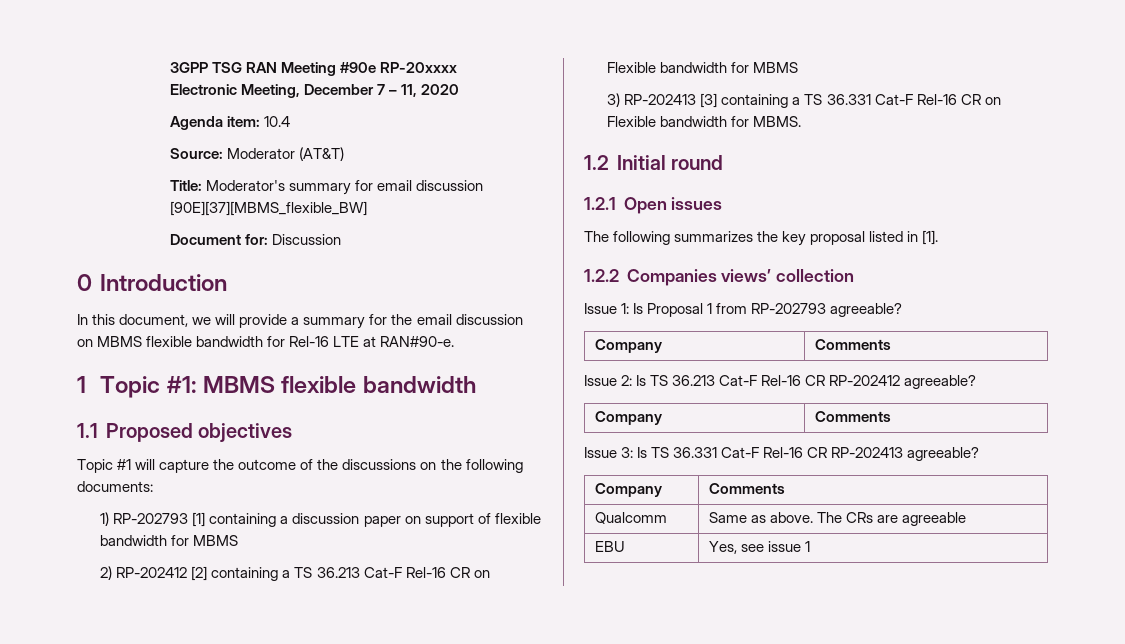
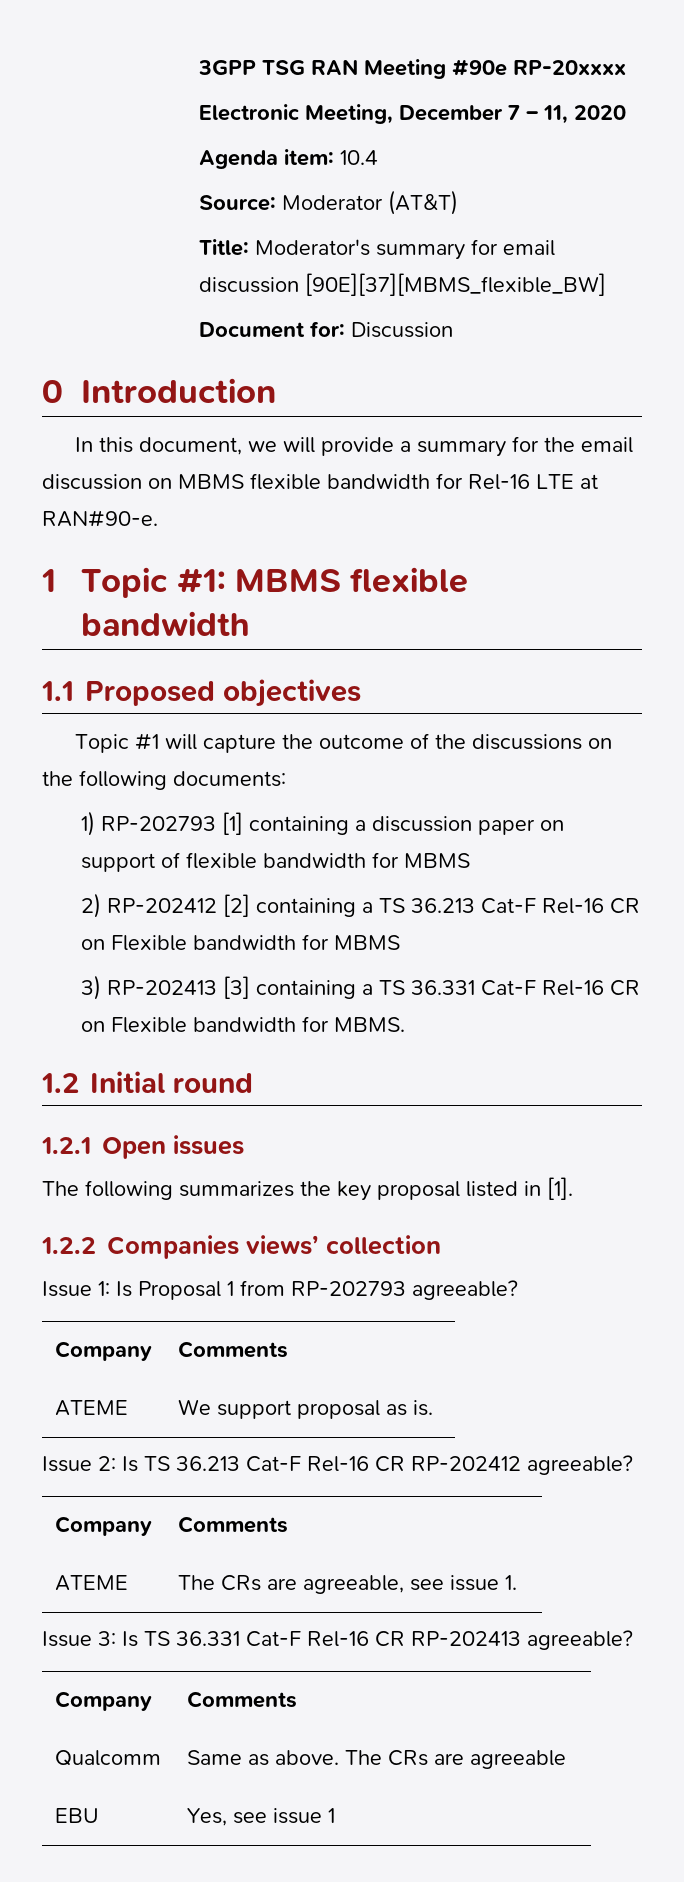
(891, 344) none -> [54,1400,128,1416] [177,1399,433,1419] // ATEME | We support proposal as is.
(891, 416) none -> [54,1575,128,1591] [177,1575,517,1594] // ATEME | The CRs are agreeable, see issue 1.

